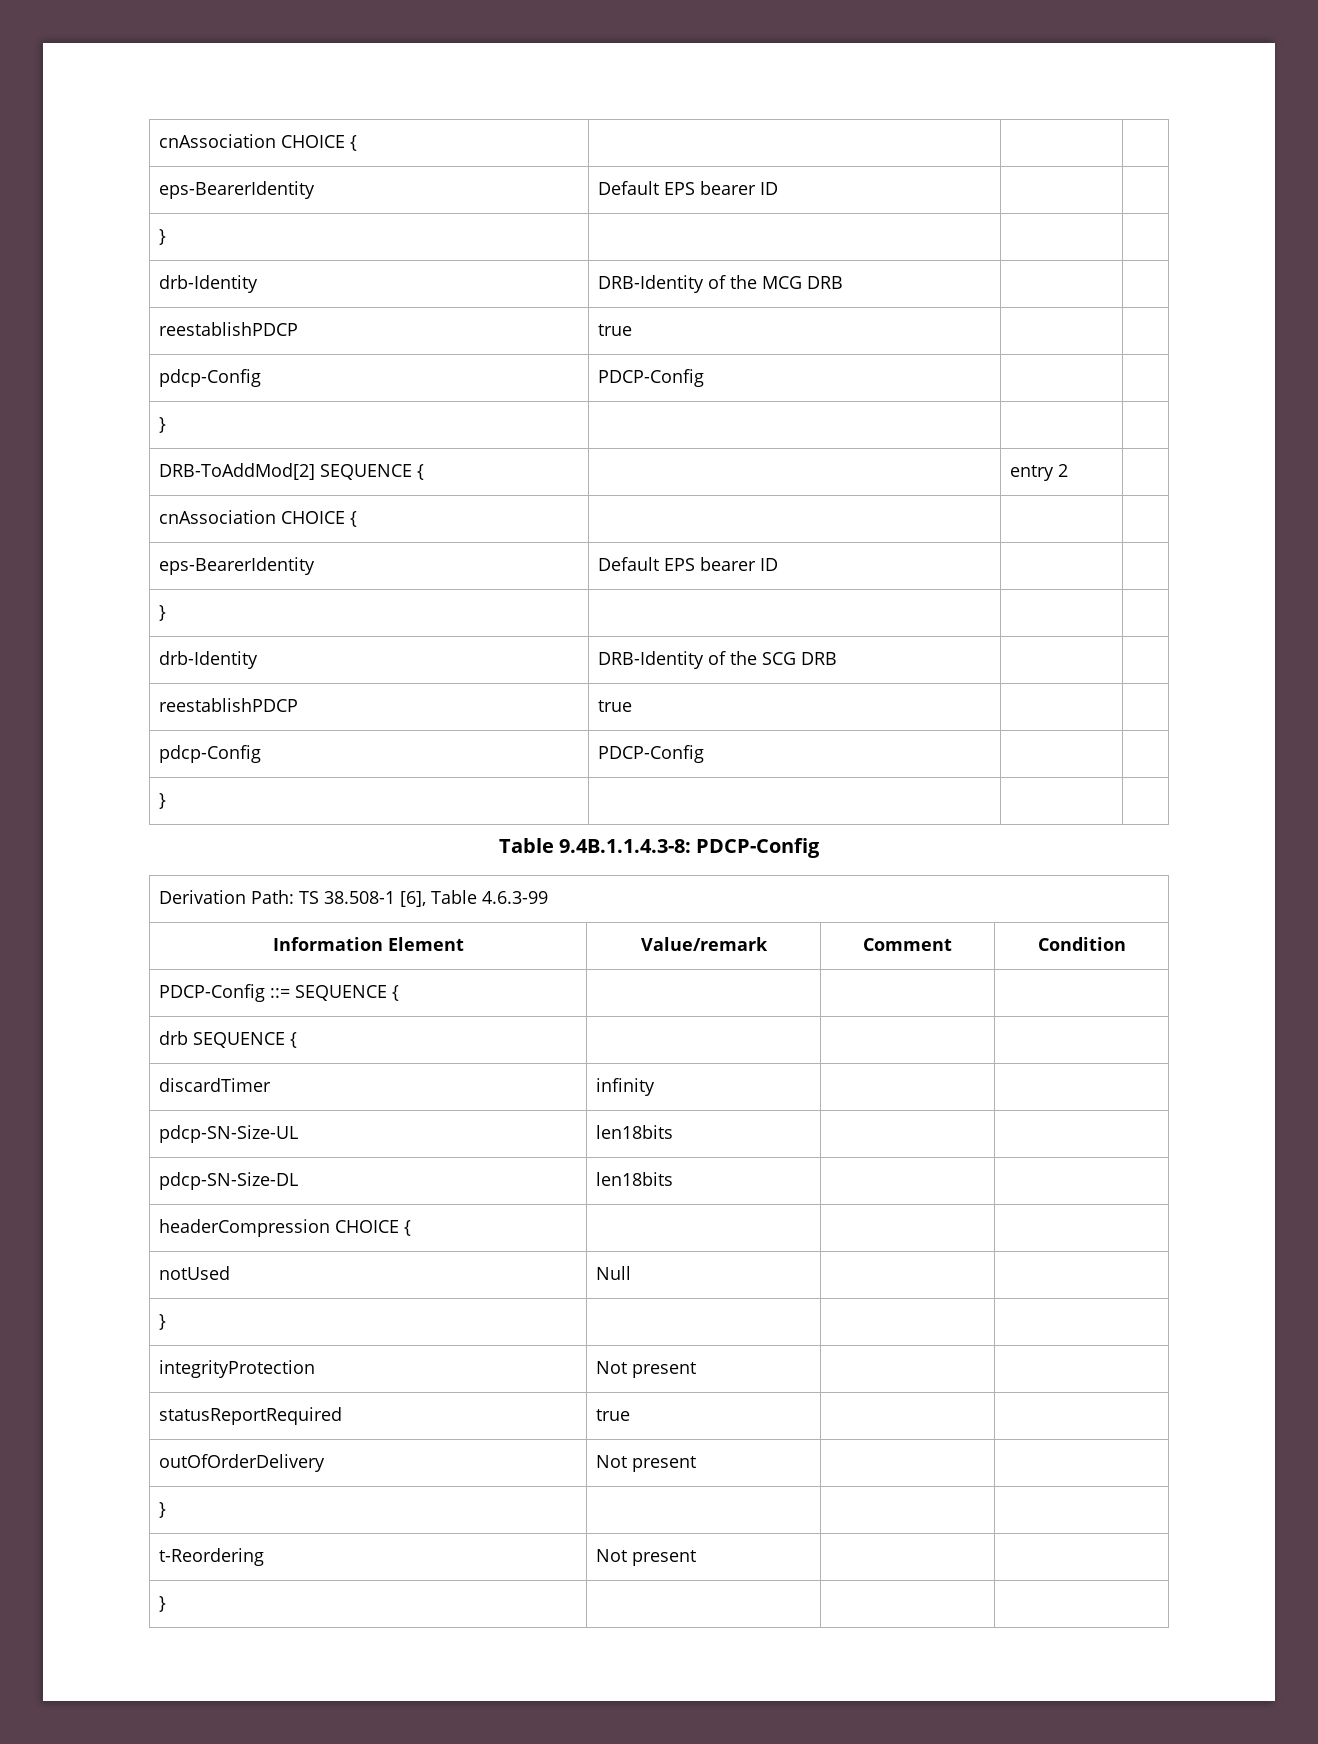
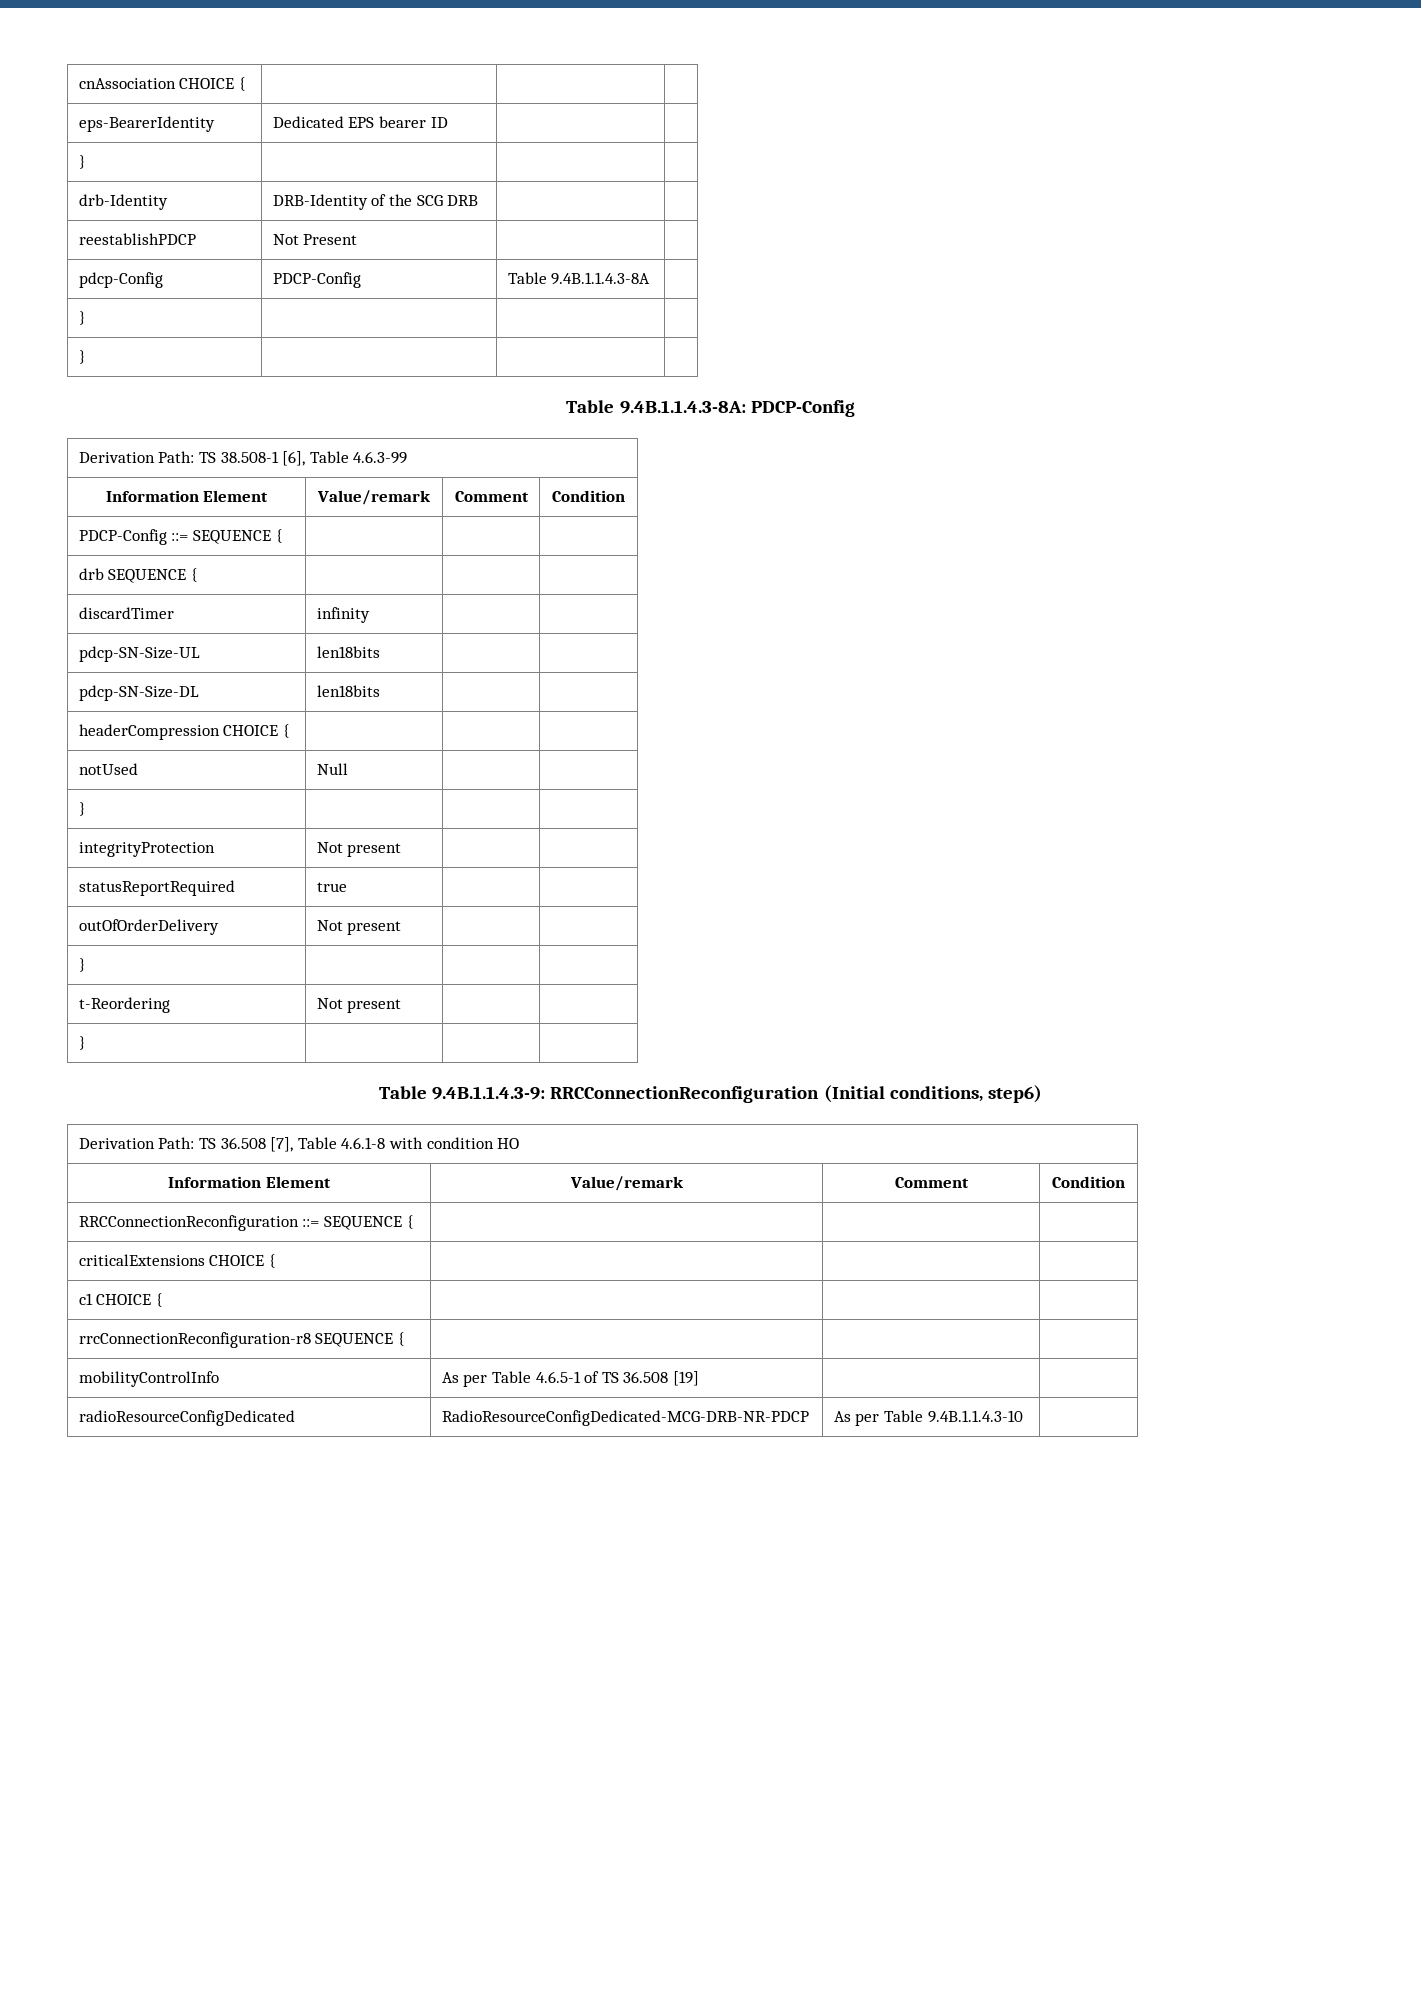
[158,134,357,151] [158,181,315,199] [597,181,778,195] [158,229,166,245] [158,275,258,293] [597,275,843,293] [158,322,298,336] [597,324,632,336] [158,369,261,387] [597,369,704,387] [158,417,166,433] [158,463,424,480] [1009,464,1068,481] [158,510,357,527] [158,557,315,575] [597,557,659,571] cnAssociation CHOICE { | | | // eps-BearerIdentity | Default EPS bearer ID | | // } | | | // drb-Identity | DRB-Identity of the MCG DRB | | // reestablishPDCP | true | | // pdcp-Config | PDCP-Config | | // } | | | // DRB-ToAddMod[2] SEQUENCE { | | entry 2 | // cnAssociation CHOICE { | | | // eps-BearerIdentity | Default -> [78,77,246,91] [78,116,215,132] [272,116,344,128] cnAssociation CHOICE { | | | // eps-BearerIdentity | Dedicated
[597,700,632,712] [158,745,261,763] [597,745,704,763] [158,793,166,809] [498,838,691,853] true | | // pdcp-Config | PDCP-Config | | // } | | | // Table 9.4B.1.1.4.3-8: -> [272,234,358,245] [78,272,163,288] [272,272,361,288] [507,272,651,285] [78,311,86,325] [78,350,86,364] [566,400,746,414] Not Present | | // pdcp-Config | PDCP-Config | Table 9.4B.1.1.4.3-8A | // } | | | // } | | | // Table 9.4B.1.1.4.3-8A:
(166, 1604) none -> [379,1085,1042,1103] [78,1137,520,1152] [168,1176,331,1188] [569,1176,684,1191] [894,1177,969,1188] [1052,1176,1125,1188] [78,1215,414,1231] [78,1254,276,1268] [78,1293,163,1307] [78,1332,405,1348] [78,1371,219,1387] [441,1371,699,1387] [78,1410,295,1426] [441,1410,809,1426] [833,1410,1023,1426] // Table 9.4B.1.1.4.3-9: RRCConnectionReconfiguration (Initial conditions, step6) // Derivation Path: TS 36.508 [7], Table 4.6.1-8 with condition HO // Information Element | Value/remark | Comment | Condition // RRCConnectionReconfiguration ::= SEQUENCE { | | | // criticalExtensions CHOICE { | | | // c1 CHOICE { | | | // rrcConnectionReconfiguration-r8 SEQUENCE { | | | // mobilityControlInfo | As per Table 4.6.5-1 of TS 36.508 [19] | | // radioResourceConfigDedicated | RadioResourceConfigDedicated-MCG-DRB-NR-PDCP | As per Table 9.4B.1.1.4.3-10 |

